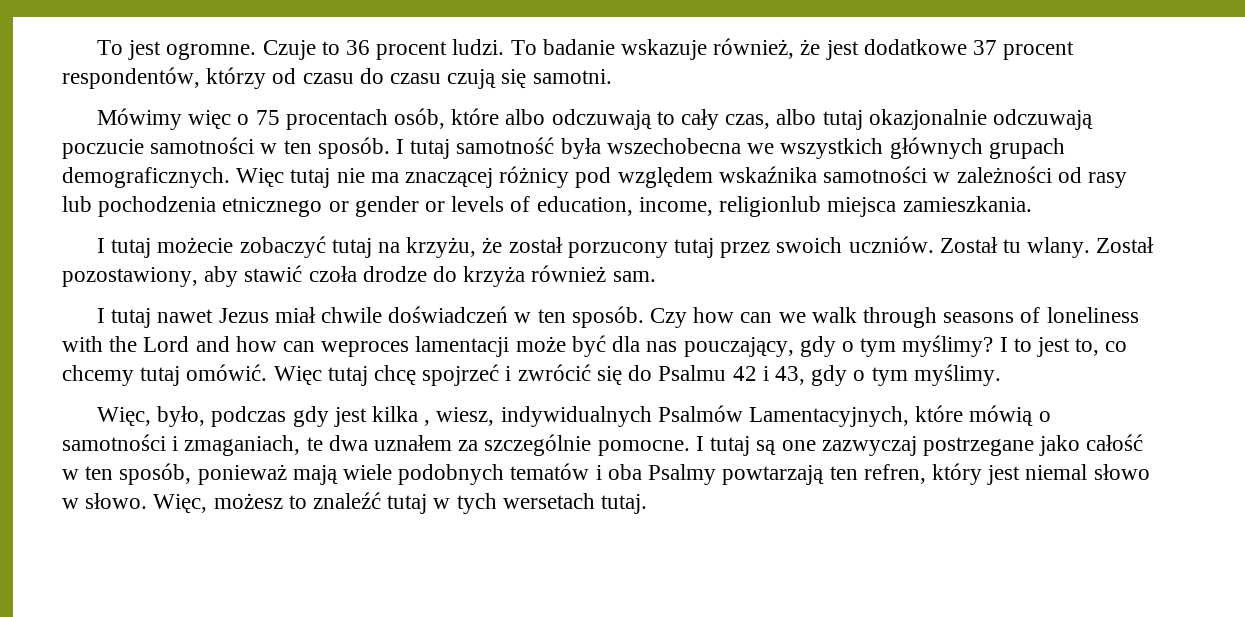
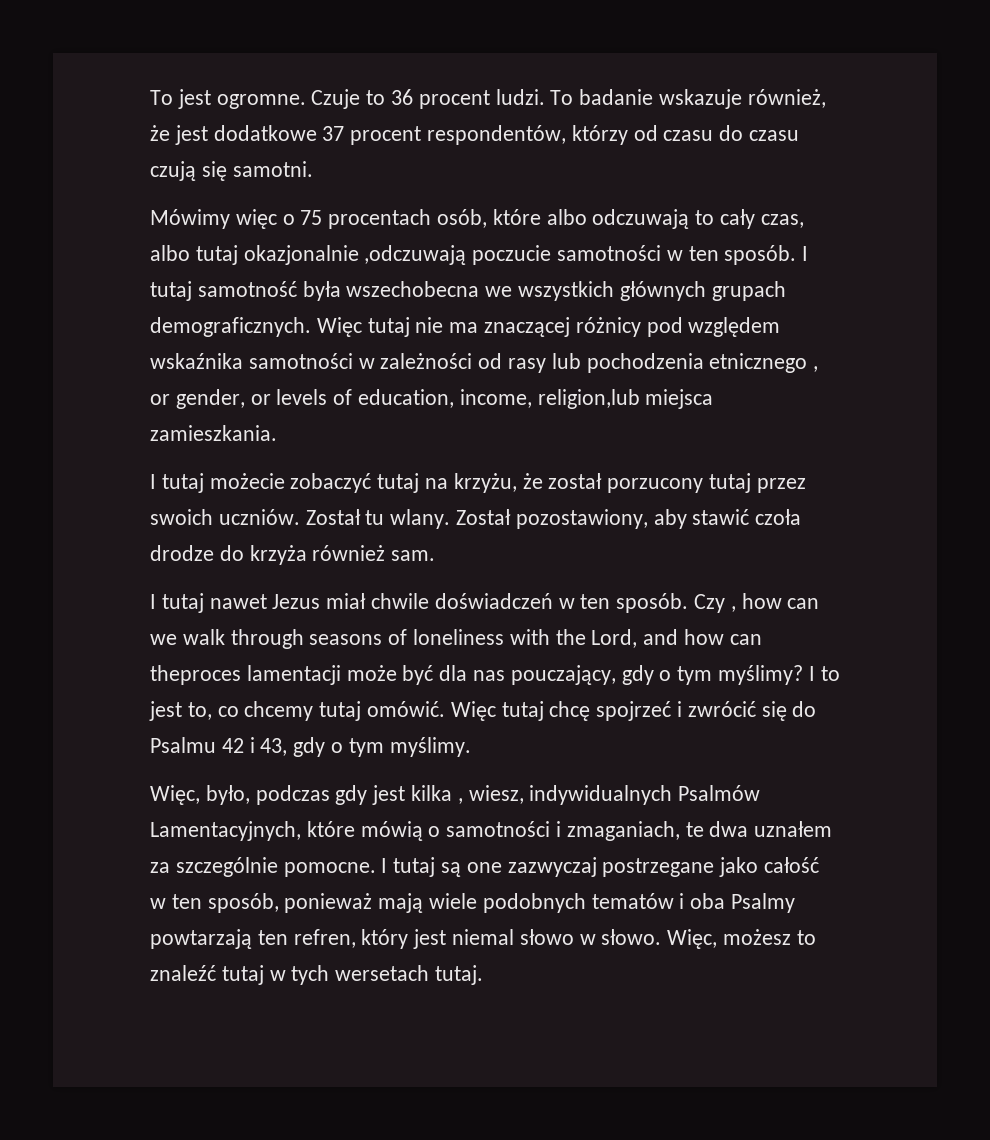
[993,109,1094,130] odczuwają -> [364,245,467,265] ,odczuwają
[328,196,419,217] or gender -> [813,366,819,372] [150,389,245,409] , or gender,
[719,196,822,217] religionlub -> [537,389,640,409] religion,lub
(688, 318) none -> [730,606,736,612] ,
[143,336,190,352] Lord -> [591,629,638,648] Lord,
[321,341,410,357] weproces -> [150,665,241,685] theproces

